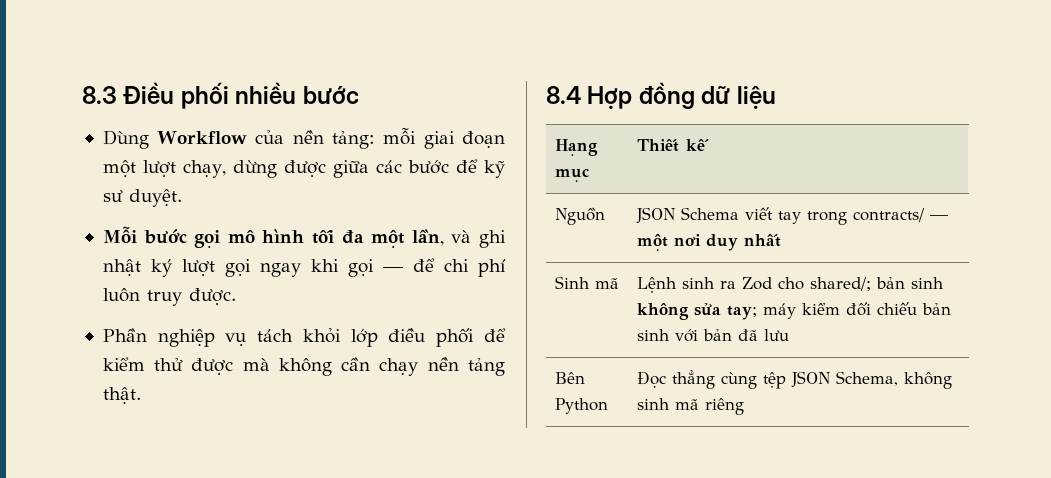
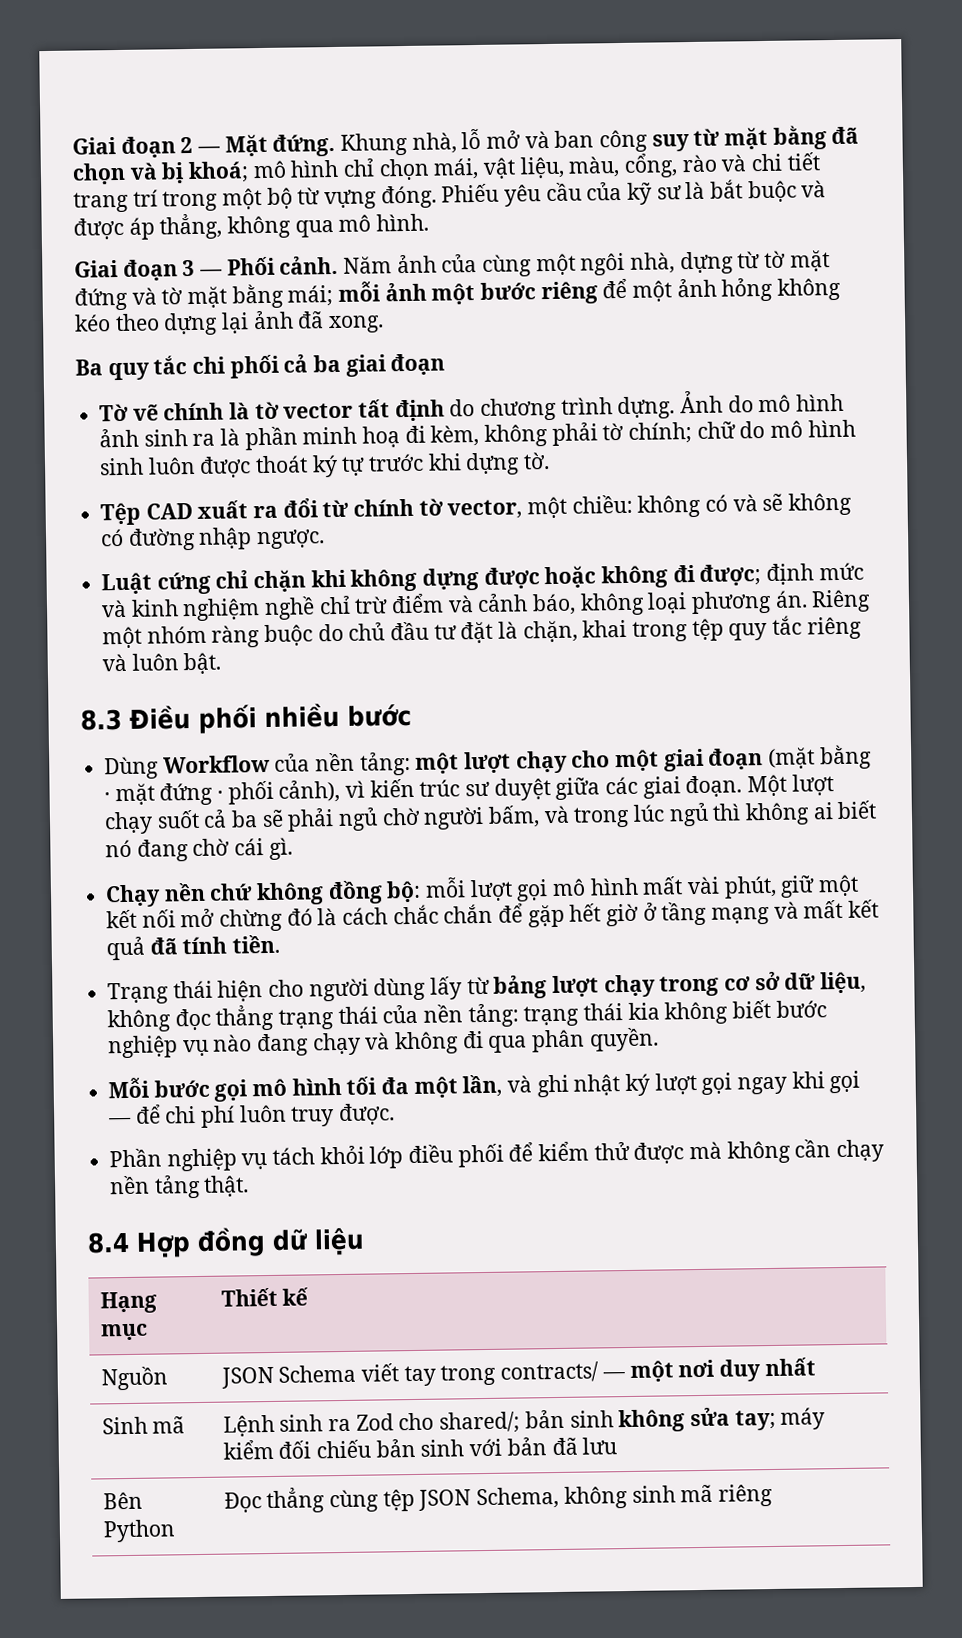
(82, 95) none -> [72,125,860,158] [72,152,820,185] [73,179,827,213] [73,213,430,240] [74,250,830,281] [74,277,842,311] [74,310,385,336] [75,353,446,381] [99,390,845,422] [99,419,856,451] [99,452,551,478] [100,492,853,526] [100,527,326,551] [101,562,864,595] [101,589,872,622] [102,615,862,649] [102,652,222,675] Giai đoạn 2 — Mặt đứng. Khung nhà, lỗ mở và ban công suy từ mặt bằng đã chọn và bị khoá; mô hình chỉ chọn mái, vật liệu, màu, cổng, rào và chi tiết trang trí trong một bộ từ vựng đóng. Phiếu yêu cầu của kỹ sư là bắt buộc và được áp thẳng, không qua mô hình. // Giai đoạn 3 — Phối cảnh. Năm ảnh của cùng một ngôi nhà, dựng từ tờ mặt đứng và tờ mặt bằng mái; mỗi ảnh một bước riêng để một ảnh hỏng không kéo theo dựng lại ảnh đã xong. // Ba quy tắc chi phối cả ba giai đoạn // Tờ vẽ chính là tờ vector tất định do chương trình dựng. Ảnh do mô hình ảnh sinh ra là phần minh hoạ đi kèm, không phải tờ chính; chữ do mô hình sinh luôn được thoát ký tự trước khi dựng tờ. // Tệp CAD xuất ra đổi từ chính tờ vector, một chiều: không có và sẽ không có đường nhập ngược. // Luật cứng chỉ chặn khi không dựng được hoặc không đi được; định mức và kinh nghiệm nghề chỉ trừ điểm và cảnh báo, không loại phương án. Riêng một nhóm ràng buộc do chủ đầu tư đặt là chặn, khai trong tệp quy tắc riêng và luôn bật. //
[383,128,505,149] [102,159,506,178] [102,189,182,207] mỗi giai đoạn một lượt chạy, dừng được giữa các bước để kỹ sư duyệt. -> [415,744,872,774] [104,774,834,806] [104,800,878,835] [105,837,293,862] [105,874,860,908] [106,899,880,932] [106,934,281,961] [107,970,867,1005] [107,999,827,1033] [107,1027,659,1059] một lượt chạy cho một giai đoạn (mặt bằng · mặt đứng · phối cảnh), vì kiến trúc sư duyệt giữa các giai đoạn. Một lượt chạy suốt cả ba sẽ phải ngủ chờ người bấm, và trong lúc ngủ thì không ai biết nó đang chờ cái gì. // Chạy nền chứ không đồng bộ: mỗi lượt gọi mô hình mất vài phút, giữ một kết nối mở chừng đó là cách chắc chắn để gặp hết giờ ở tầng mạng và mất kết quả đã tính tiền. // Trạng thái hiện cho người dùng lấy từ bảng lượt chạy trong cơ sở dữ liệu, không đọc thẳng trạng thái của nền tảng: trạng thái kia không biết bước nghiệp vụ nào đang chạy và không đi qua phân quyền.

